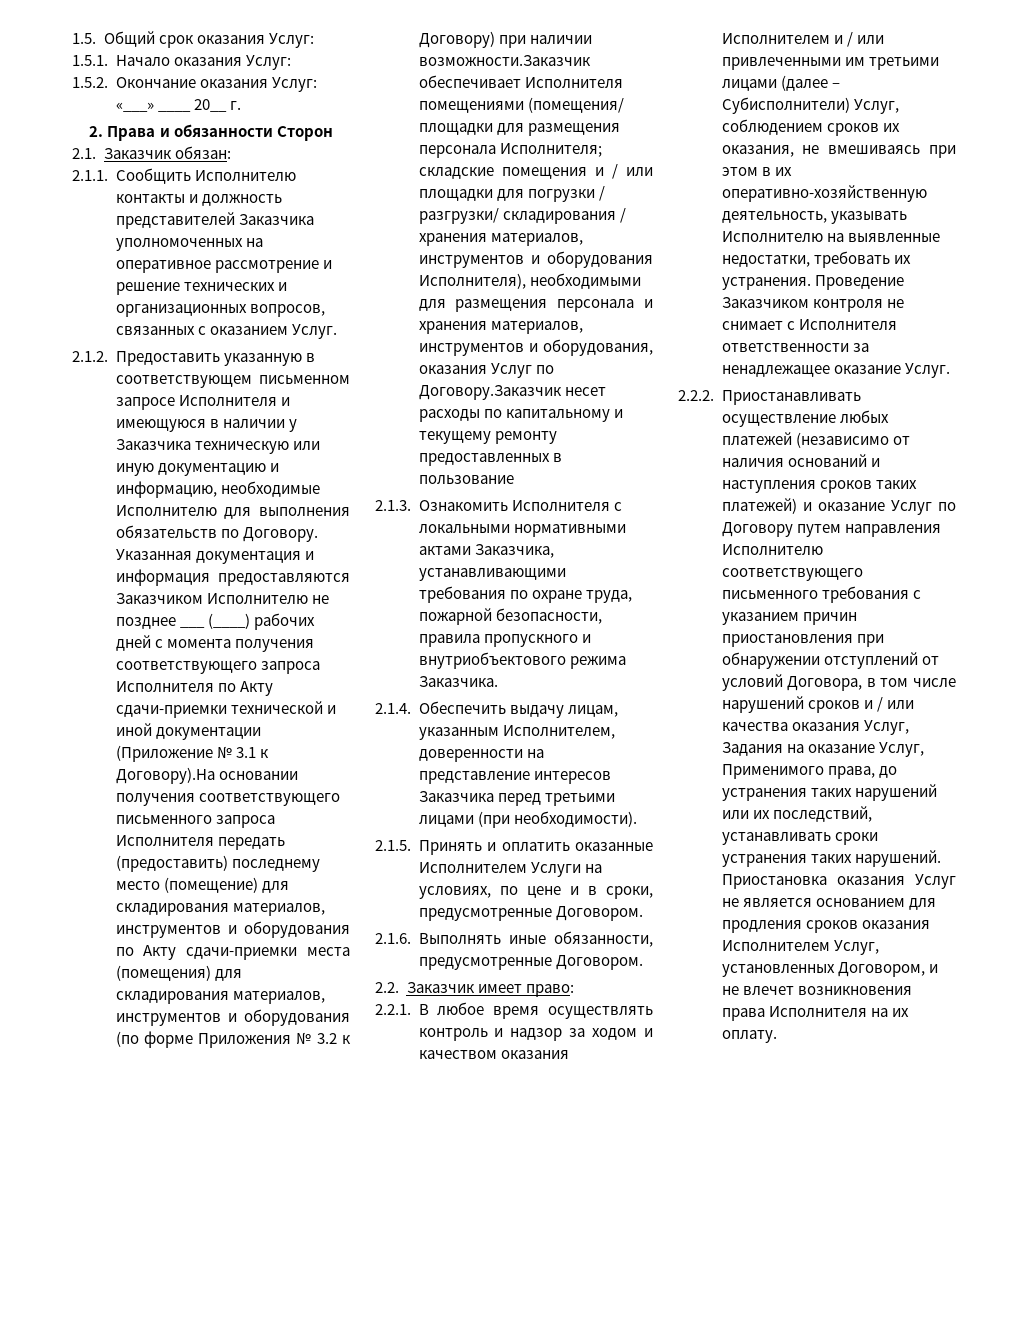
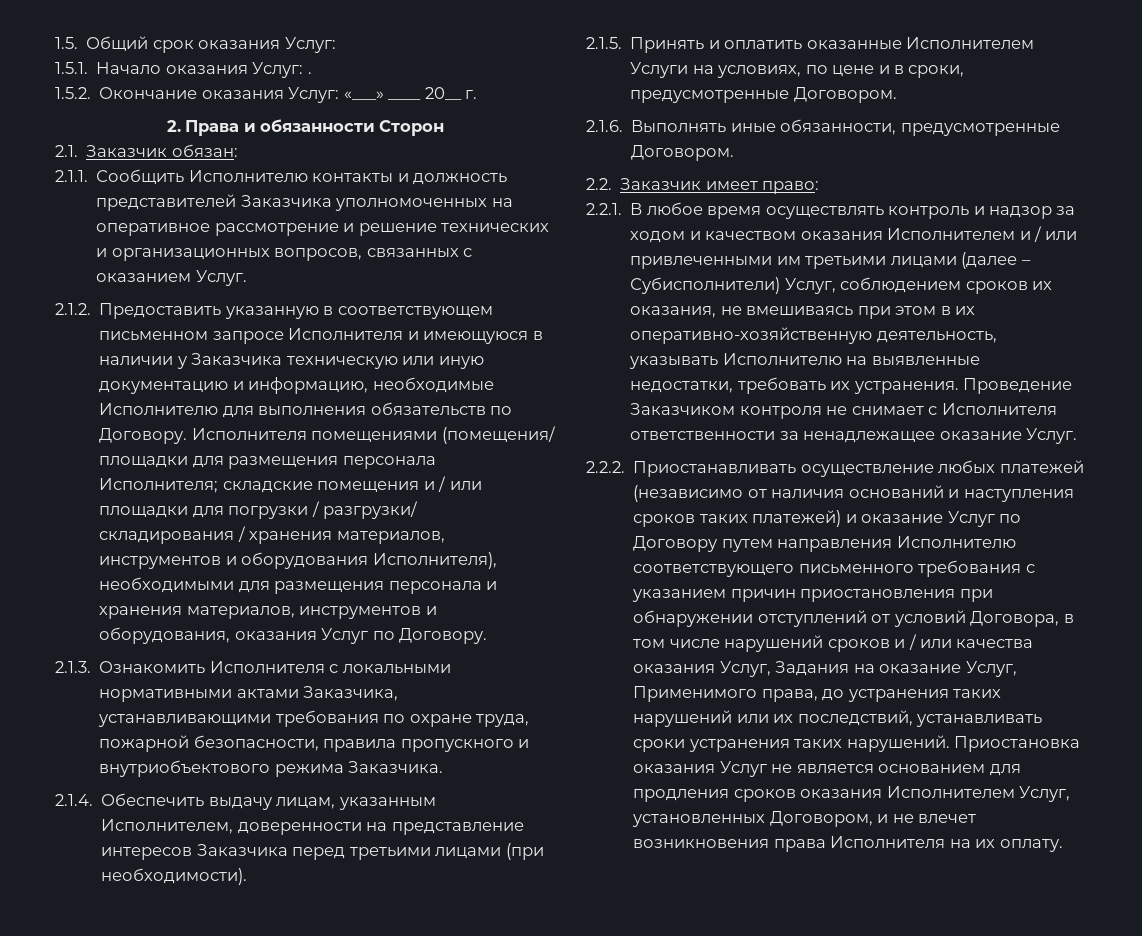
(291, 62) none -> [307,72,312,74] .
[115,549,314,564] [115,569,350,586] [115,593,329,604] [115,613,315,630] [115,635,314,652] [115,661,320,674] [115,681,273,696] [115,701,336,718] [115,723,261,740] [115,745,269,762] [115,767,298,784] [115,793,340,806] [115,815,275,828] [115,835,285,850] [115,855,320,872] [115,877,289,893] [115,903,325,916] [115,921,350,938] [115,945,350,960] [115,965,242,981] [115,991,325,1004] [115,1009,350,1026] [115,1031,352,1048] [418,31,592,48] [418,55,591,66] [418,75,521,88] Указанная документация и информация предоставляются Заказчиком Исполнителю не позднее ___ (____) рабочих дней с момента получения соответствующего запроса Исполнителя по Акту сдачи-приемки технической и иной документации (Приложение № 3.1 к Договору).На основании получения соответствующего письменного запроса Исполнителя передать (предоставить) последнему место (помещение) для складирования материалов, инструментов и оборудования по Акту сдачи-приемки места (помещения) для складирования материалов, инструментов и оборудования (по форме Приложения № 3.2 к Договору) при наличии возможности.Заказчик обеспечивает -> (188, 436) none
[418,385,606,400] [418,409,623,422] [418,431,557,444] [418,453,562,466] [418,475,514,484] Договору.Заказчик несет расходы по капитальному и текущему ремонту предоставленных в пользование -> [399,628,488,644] Договору.

